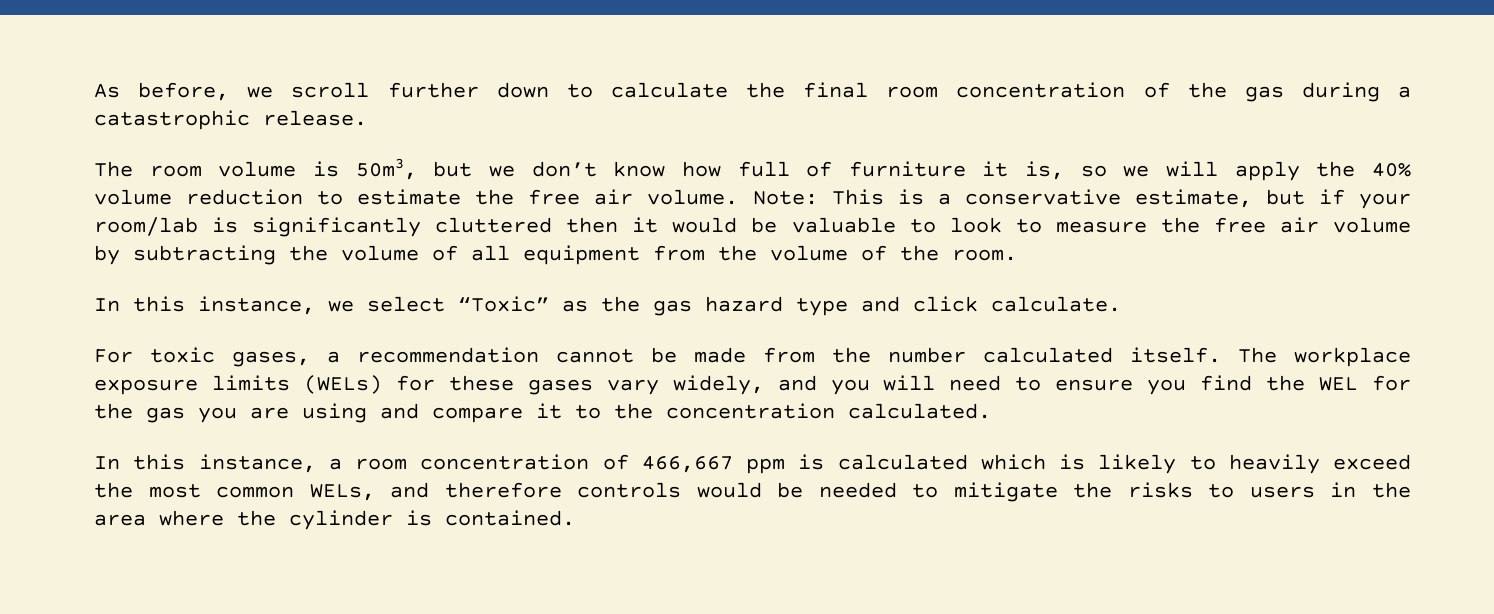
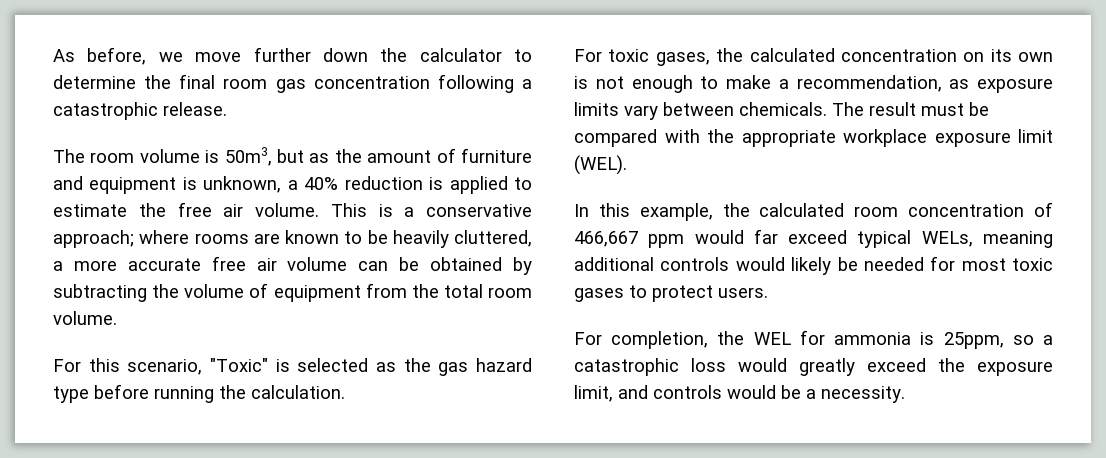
[291,82,370,98] scroll -> [195,52,242,62] move
[566,82,1380,102] to calculate the final room concentration of the gas during -> [380,48,532,62] [53,74,514,93] the calculator to determine the final room gas concentration following
[488,161,1412,181] [94,189,304,205] we don’t know how full of furniture it is, so we will apply the 40% volume reduction -> [309,148,532,163] [53,176,508,194] as the amount of furniture and equipment is unknown, a 40% reduction is applied
[752,191,818,205] Note: -> (319, 210) none
[1134,189,1411,209] [94,217,1411,237] estimate, but if your room/lab is significantly cluttered then it would be valuable to look to measure the free air volume -> [53,230,532,248] [53,256,503,271] approach; where rooms are known to be heavily cluttered, a more accurate free air volume can be obtained
[471,245,510,261] all -> (269, 290) none
[770,245,1017,261] [94,296,549,315] volume of the room. // In this instance, we select “Toxic” -> [443,284,532,298] [53,311,117,325] [53,358,369,375] total room volume. // For this scenario, "Toxic" is selected
[861,296,1121,312] and click calculate. -> [94,384,345,403] before running the calculation.
[327,347,1411,367] [94,375,1411,395] [94,403,991,423] [94,454,342,473] a recommendation cannot be made from the number calculated itself. The workplace exposure limits (WELs) for these gases vary widely, and you will need to ensure you find the WEL for the gas you are using and compare it to the concentration calculated. // In this instance, a -> [716,48,1053,62] [574,75,1053,93] [574,102,989,120] [574,129,1053,147] [574,155,627,175] [574,203,845,221] the calculated concentration on its own is not enough to make a recommendation, as exposure limits vary between chemicals. The result must be compared with the appropriate workplace exposure limit (WEL). // In this example, the calculated
[798,454,1411,474] [94,482,1411,502] [94,510,575,530] is calculated which is likely to heavily exceed the most common WELs, and therefore controls would be needed to mitigate the risks to users in the area where the cylinder is contained. -> [694,229,1053,248] [574,256,1053,275] [574,285,768,302] [574,330,1053,349] [574,358,1053,376] [574,385,905,403] would far exceed typical WELs, meaning additional controls would likely be needed for most toxic gases to protect users. // For completion, the WEL for ammonia is 25ppm, so a catastrophic loss would greatly exceed the exposure limit, and controls would be a necessity.

